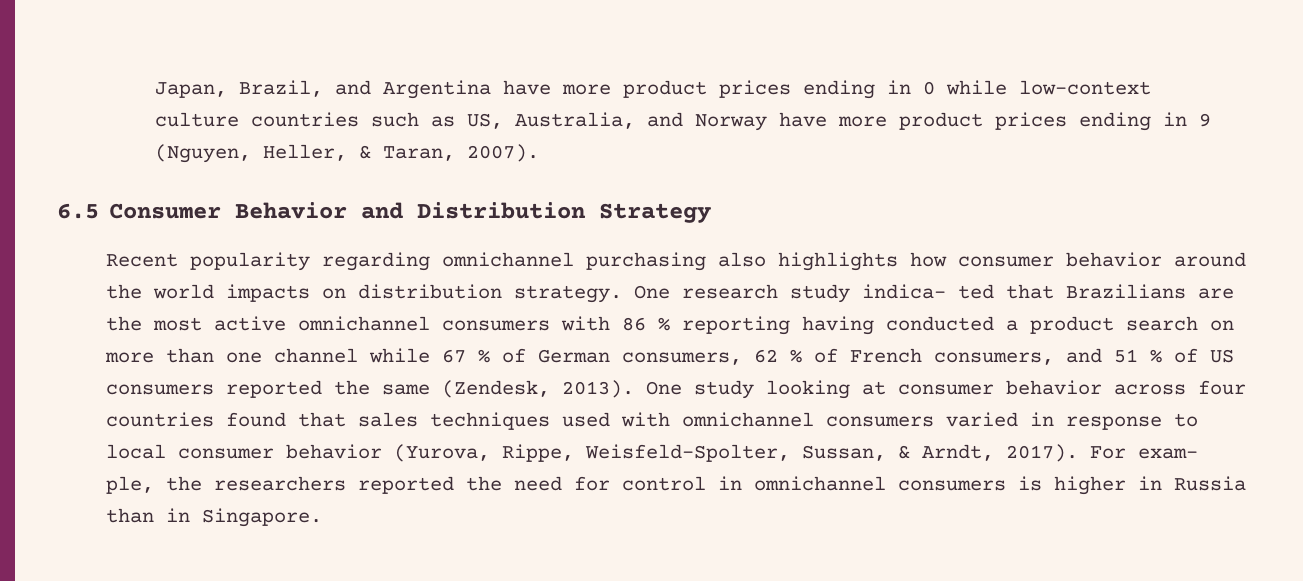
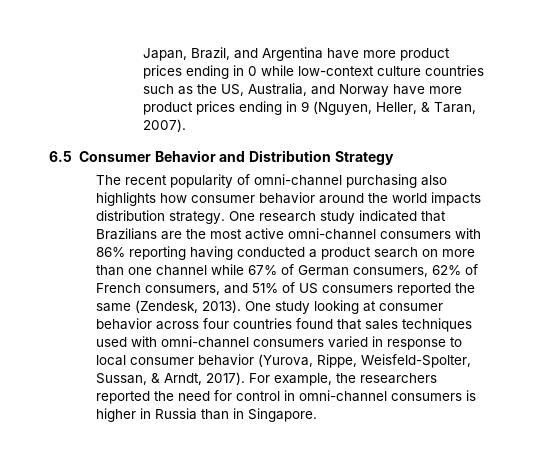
(455, 121) none -> [197,84,218,94] the
[105,252,574,271] Recent popularity regarding omnichannel -> [96,174,343,188] The recent popularity of omni-channel
[321,288,346,299] on -> (482, 199) none
[861,284,994,299] indica- ted -> [359,210,418,222] indicated
[297,316,430,331] omnichannel -> [288,228,377,240] omni-channel
[621,317,670,331] 86 % -> [96,247,126,257] 86%
[441,349,490,363] 67 % -> [248,265,278,275] 67%
[753,349,802,363] 62 % -> [432,265,462,275] 62%
[1113,349,1162,363] 51 % -> [252,283,279,293] 51%
[681,412,814,427] omnichannel -> [161,336,250,348] omni-channel
[1137,448,1198,459] [105,476,154,494] exam- ple, -> [274,373,333,386] example,
[753,476,886,491] omnichannel -> [299,390,388,402] omni-channel

